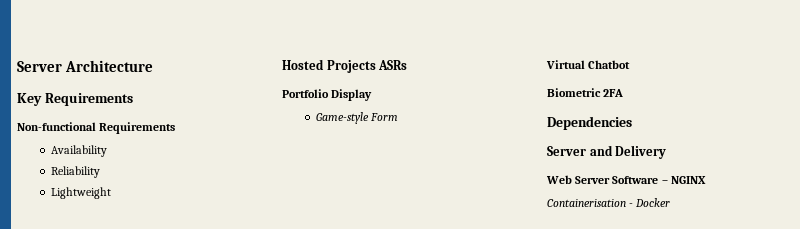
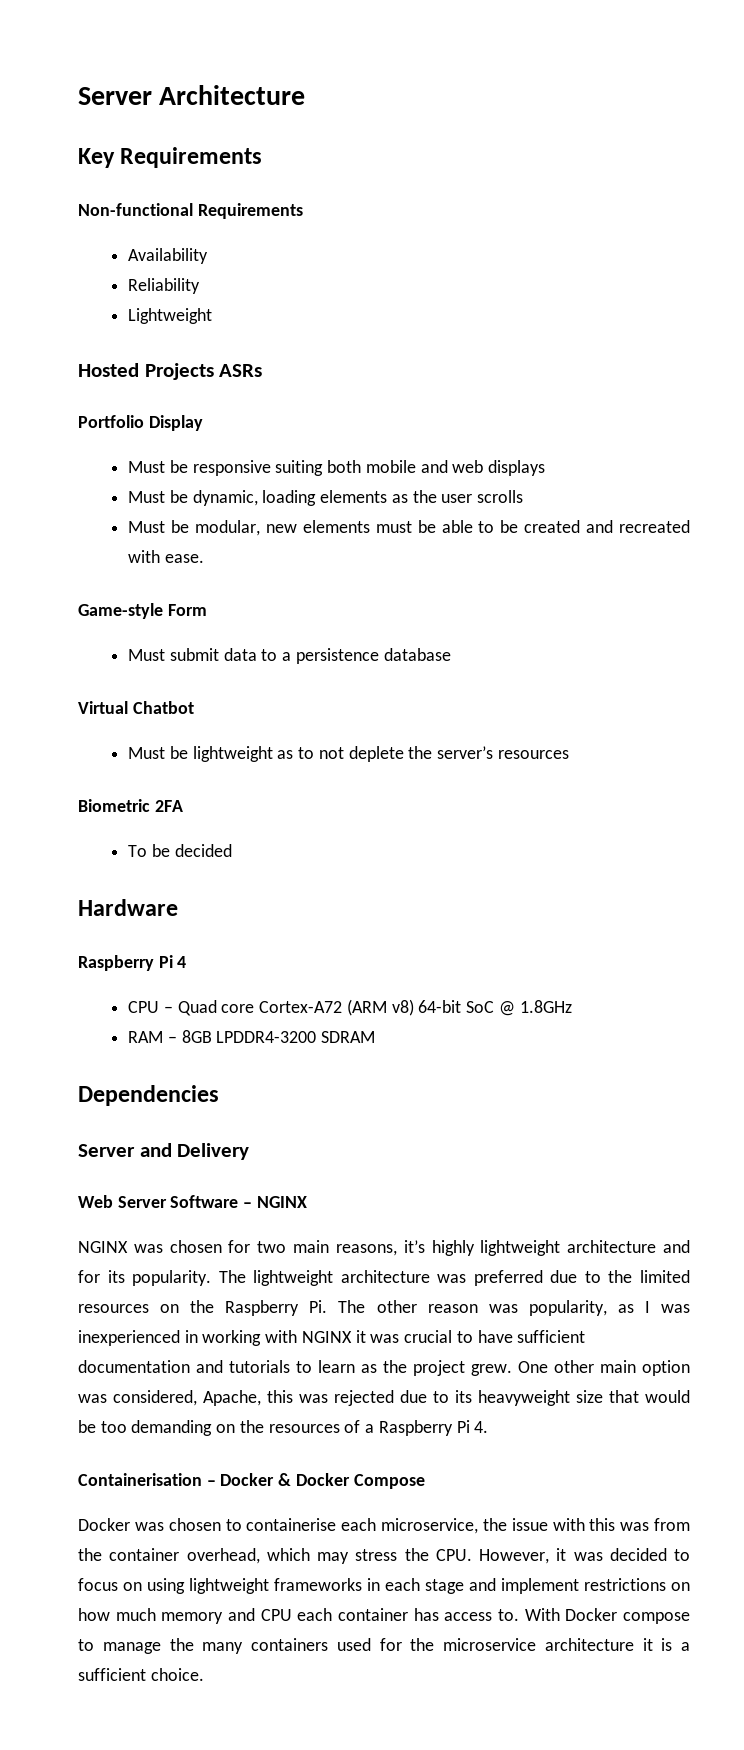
[315,112,399,124] [546,60,631,69] [547,88,624,97] Game-style Form // Virtual Chatbot // Biometric 2FA -> [128,460,546,476] [128,490,524,506] [128,520,690,536] [128,550,204,563] [78,603,207,619] [128,648,451,664] [78,701,194,714] [128,746,569,762] [78,799,183,812] [128,844,232,857] [78,899,178,916] [78,955,187,971] [128,999,572,1016] [128,1030,376,1043] Must be responsive suiting both mobile and web displays // Must be dynamic, loading elements as the user scrolls // Must be modular, new elements must be able to be created and recreated with ease. // Game-style Form // Must submit data to a persistence database // Virtual Chatbot // Must be lightweight as to not deplete the server’s resources // Biometric 2FA // To be decided // Hardware // Raspberry Pi 4 // CPU – Quad core Cortex-A72 (ARM v8) 64-bit SoC @ 1.8GHz // RAM – 8GB LPDDR4-3200 SDRAM
[547,198,671,207] Containerisation - Docker -> [78,1240,690,1256] [78,1270,690,1286] [78,1300,691,1316] [78,1330,586,1346] [78,1360,690,1376] [78,1390,690,1406] [78,1420,489,1436] [78,1473,425,1489] [78,1518,690,1534] [78,1548,690,1564] [78,1578,690,1594] [78,1608,690,1624] [78,1638,690,1654] [78,1668,204,1681] NGINX was chosen for two main reasons, it’s highly lightweight architecture and for its popularity. The lightweight architecture was preferred due to the limited resources on the Raspberry Pi. The other reason was popularity, as I was inexperienced in working with NGINX it was crucial to have sufficient documentation and tutorials to learn as the project grew. One other main option was considered, Apache, this was rejected due to its heavyweight size that would be too demanding on the resources of a Raspberry Pi 4. // Containerisation – Docker & Docker Compose // Docker was chosen to containerise each microservice, the issue with this was from the container overhead, which may stress the CPU. However, it was decided to focus on using lightweight frameworks in each stage and implement restrictions on how much memory and CPU each container has access to. With Docker compose to manage the many containers used for the microservice architecture it is a sufficient choice.

